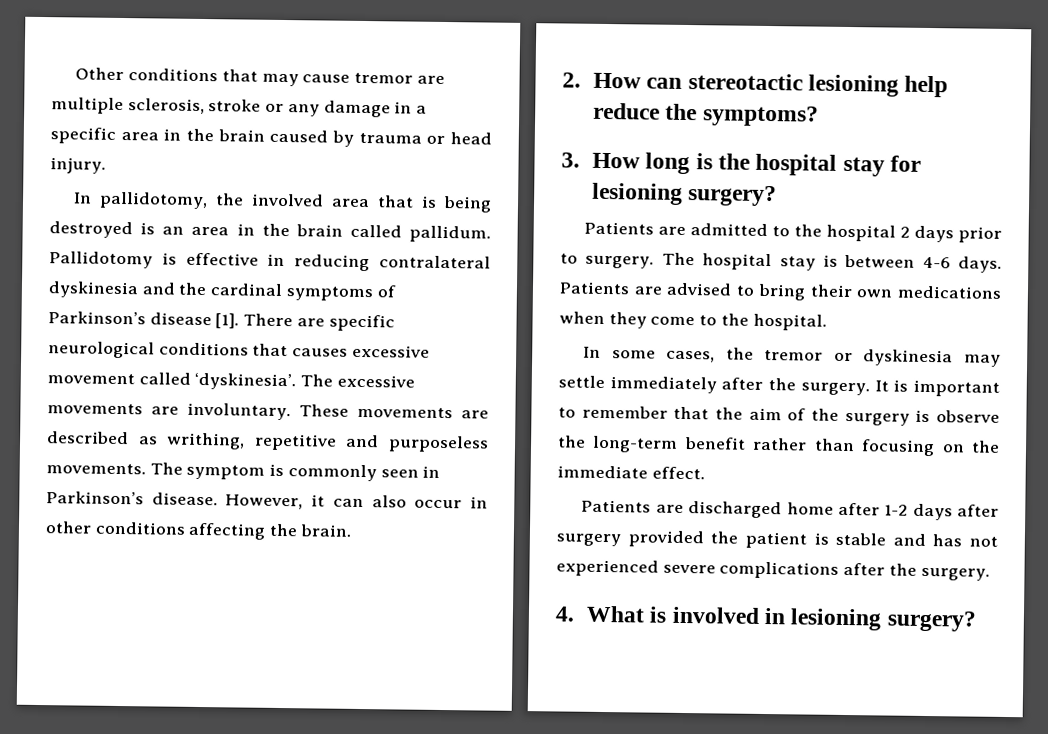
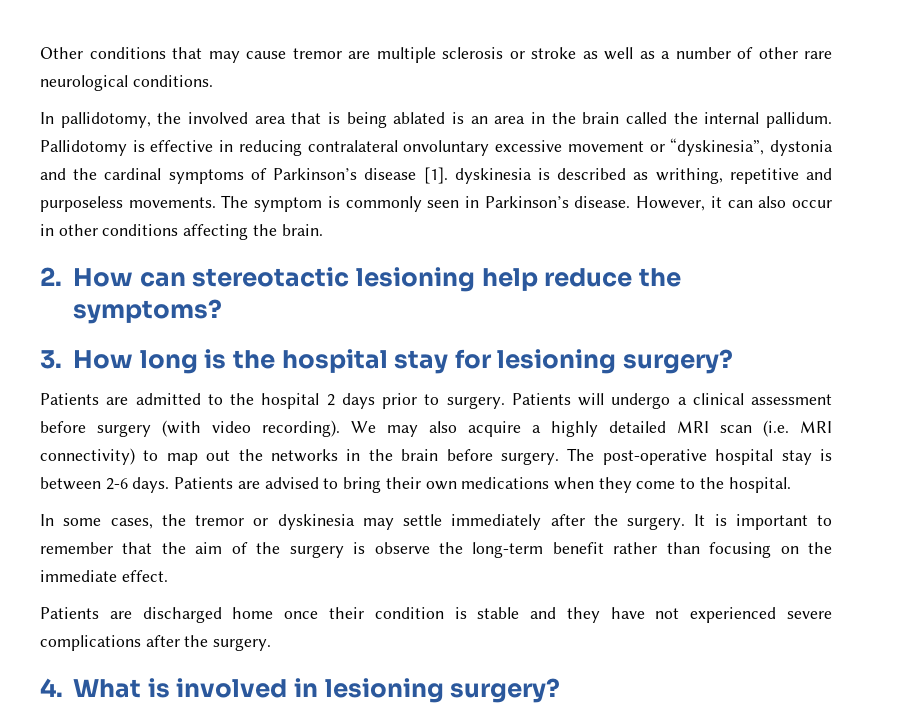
[127,98,428,118] [50,127,493,147] [50,157,106,174] sclerosis, stroke or any damage in a specific area in the brain caused by trauma or head injury. -> [442,47,832,60] [40,75,213,91] sclerosis or stroke as well as a number of other rare neurological conditions.
[49,221,133,239] destroyed -> [393,112,446,124] ablated
(402, 231) none -> [673,112,760,124] the internal
[48,281,139,299] dyskinesia -> [403,138,834,156] onvoluntary excessive movement or “dyskinesia”, dystonia
[243,313,395,332] [48,341,430,359] [47,372,415,391] [47,402,489,421] There are specific neurological conditions that causes excessive movement called ‘dyskinesia’. The excessive movements are involuntary. These movements are -> [454,168,550,184] dyskinesia is
[661,252,695,266] The -> [511,393,832,409] [40,420,832,437] [40,448,707,465] Patients will undergo a clinical assessment before surgery (with video recording). We may also acquire a highly detailed MRI scan (i.e. MRI connectivity) to map out the networks in the brain before surgery. The post-operative
[922,256,951,269] 4-6 -> [105,478,128,490] 2-6
[837,502,999,521] [556,530,807,549] after 1-2 days after surgery provided the patient -> [284,607,444,619] once their condition
[932,534,963,547] has -> [566,607,645,623] they have

